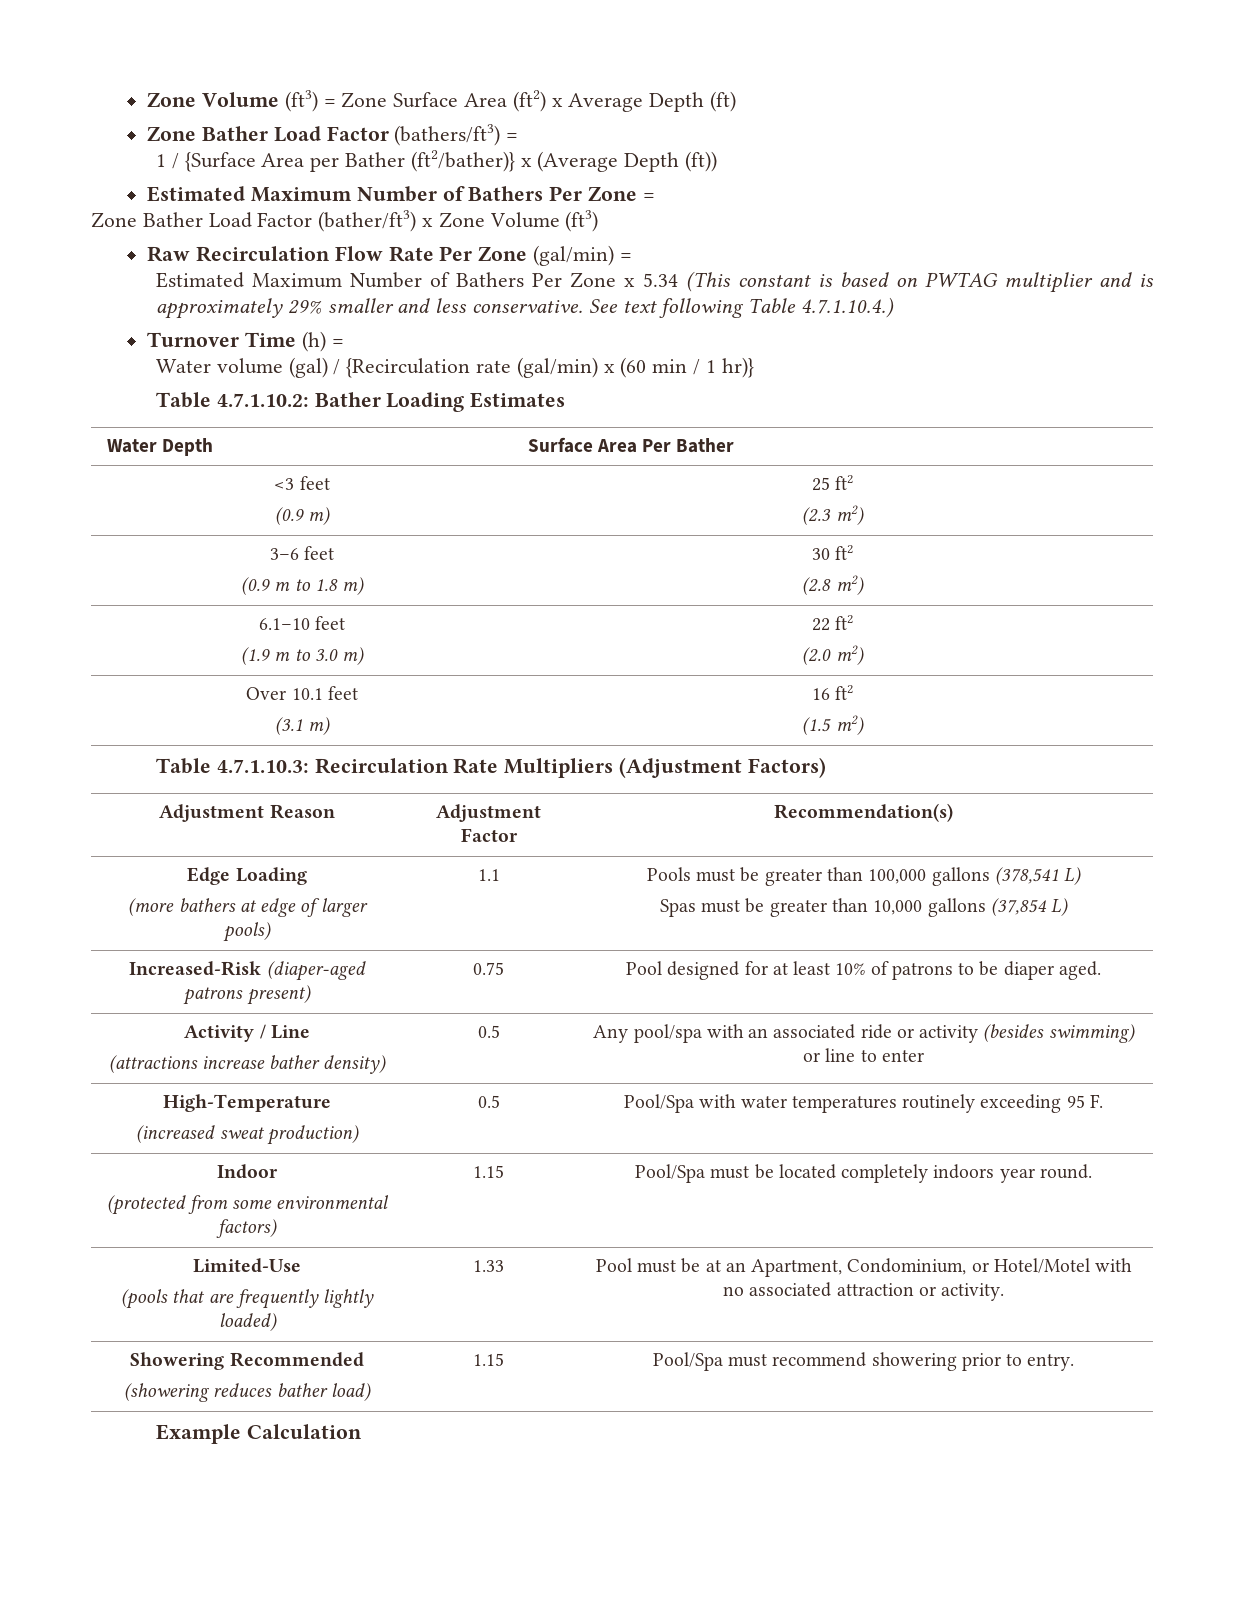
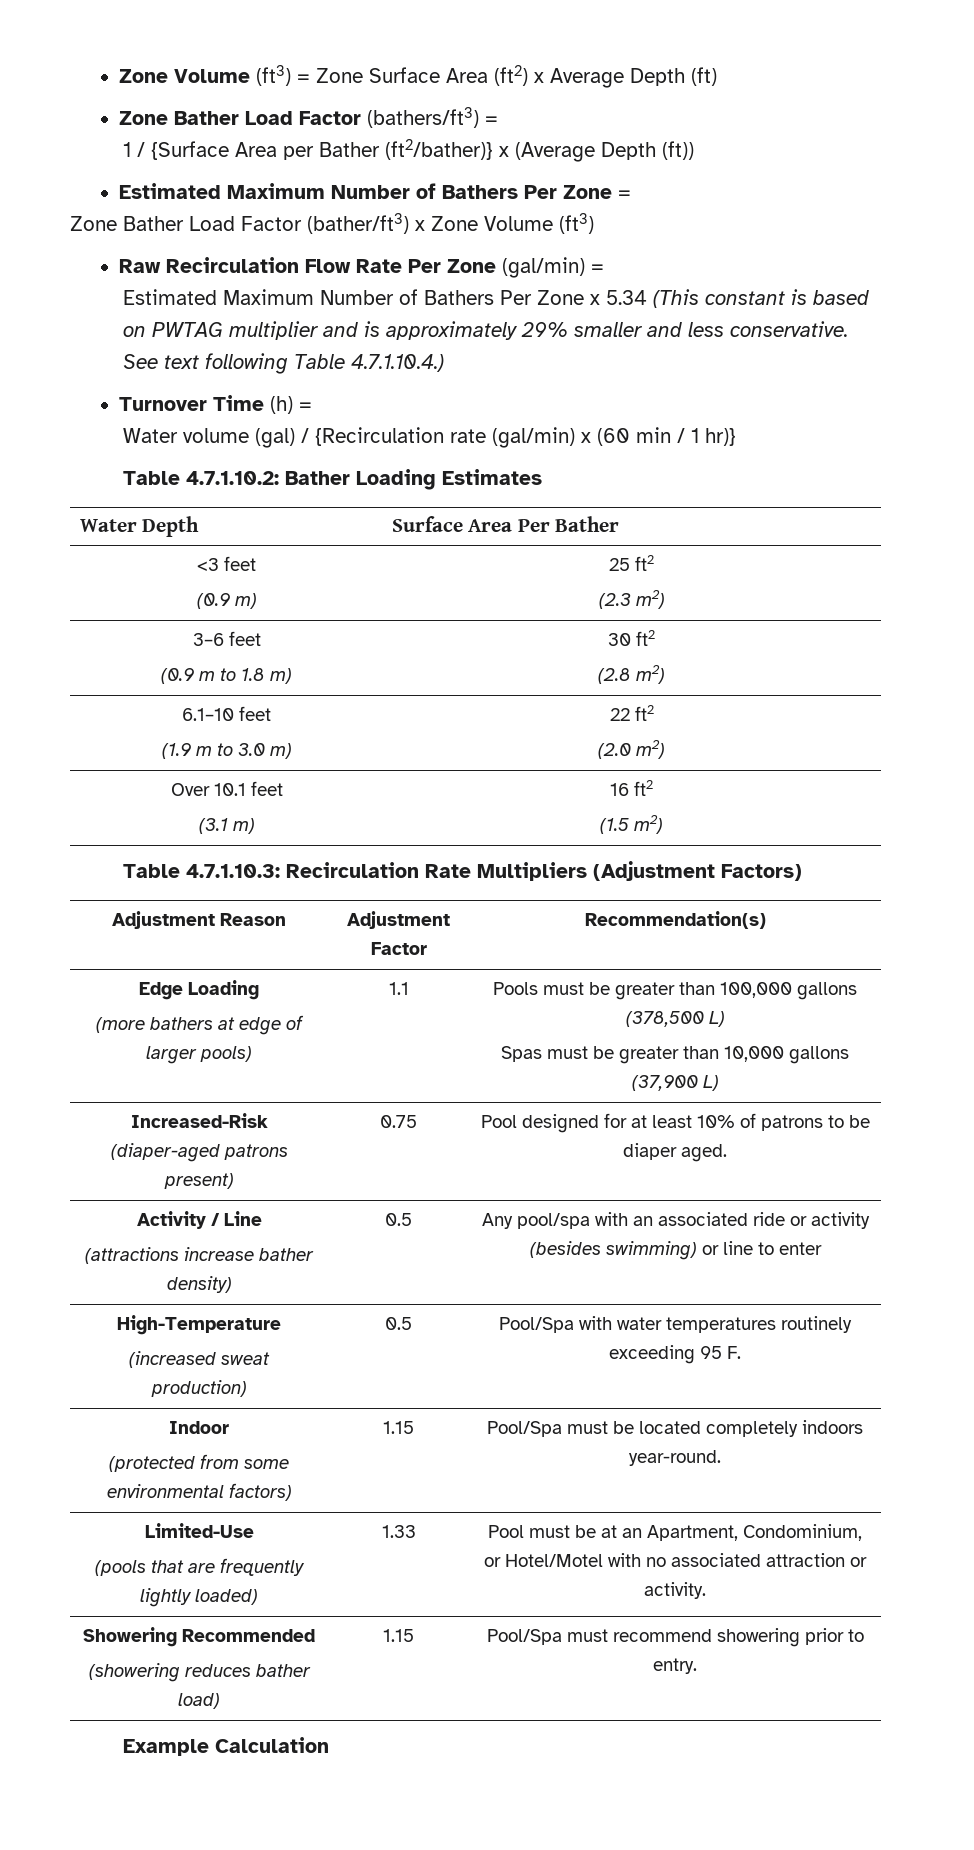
[994,867,1059,885] (378,541 -> [625,1011,704,1027] (378,500
[990,898,1047,916] (37,854 -> [631,1075,698,1091] (37,900
[999,1164,1092,1183] year round. -> [629,1450,721,1466] year-round.

